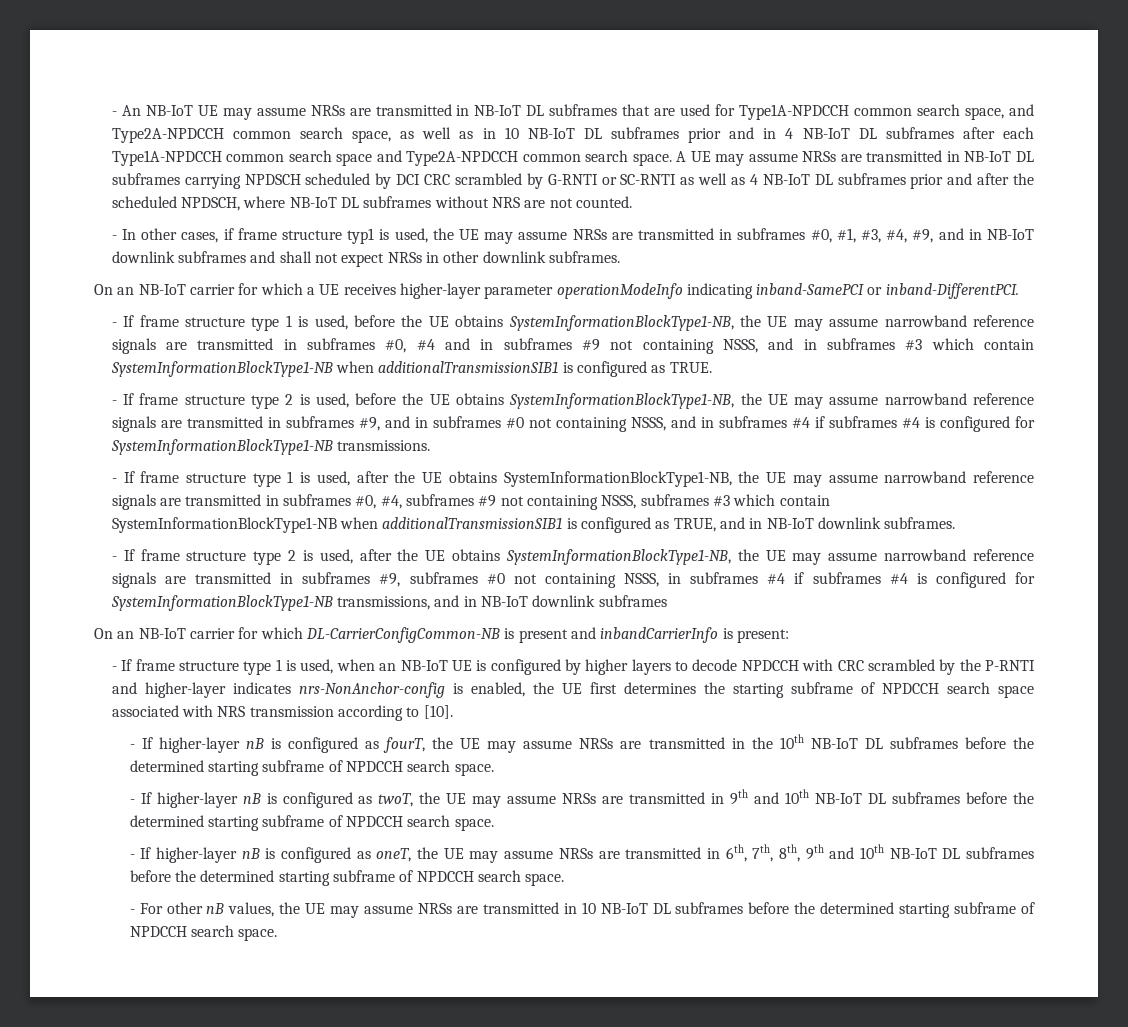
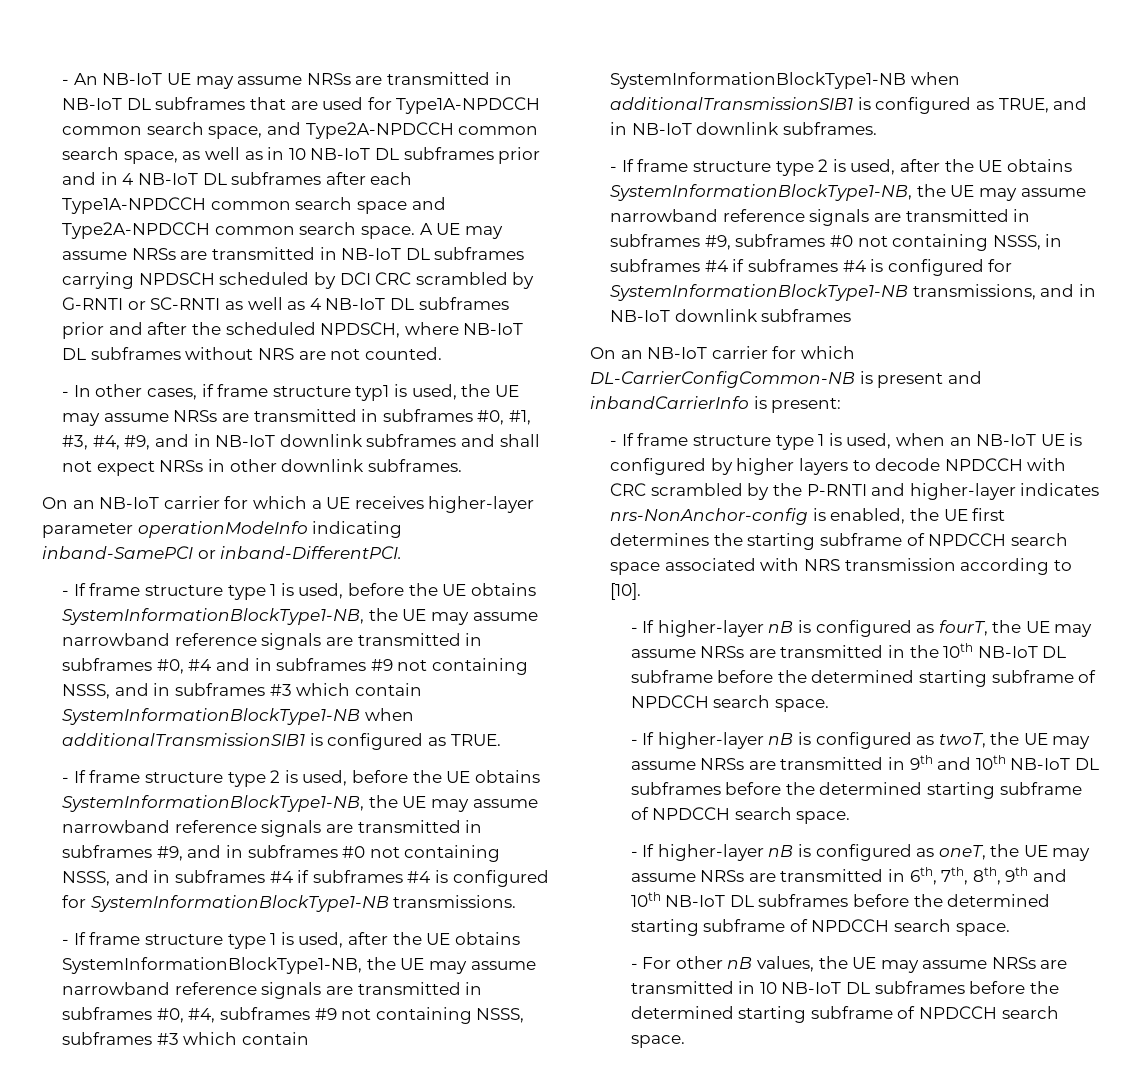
[889,737,958,749] subframes -> [630,670,713,683] subframe

